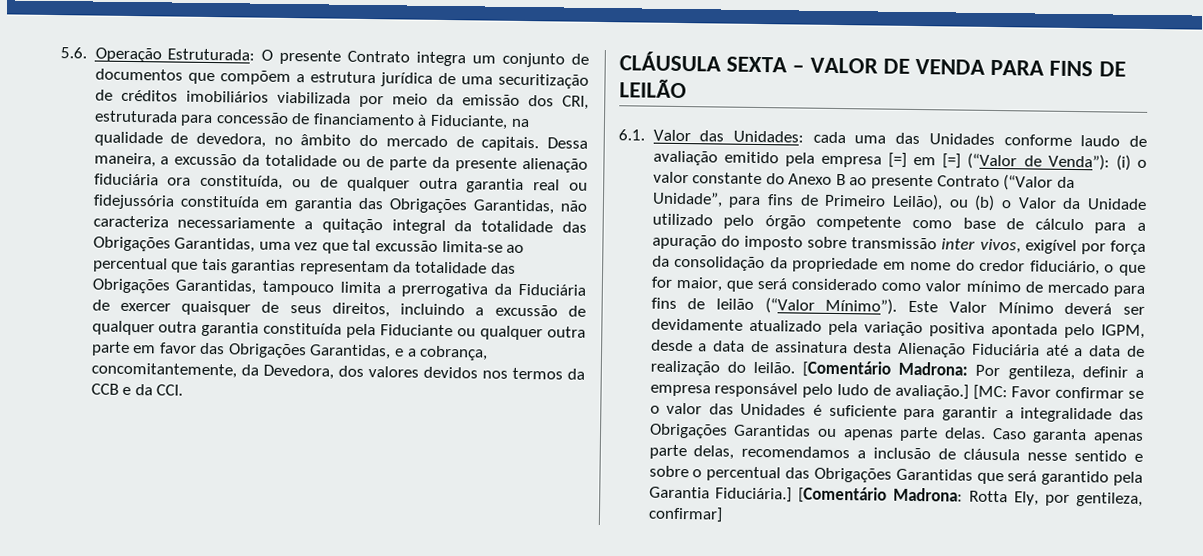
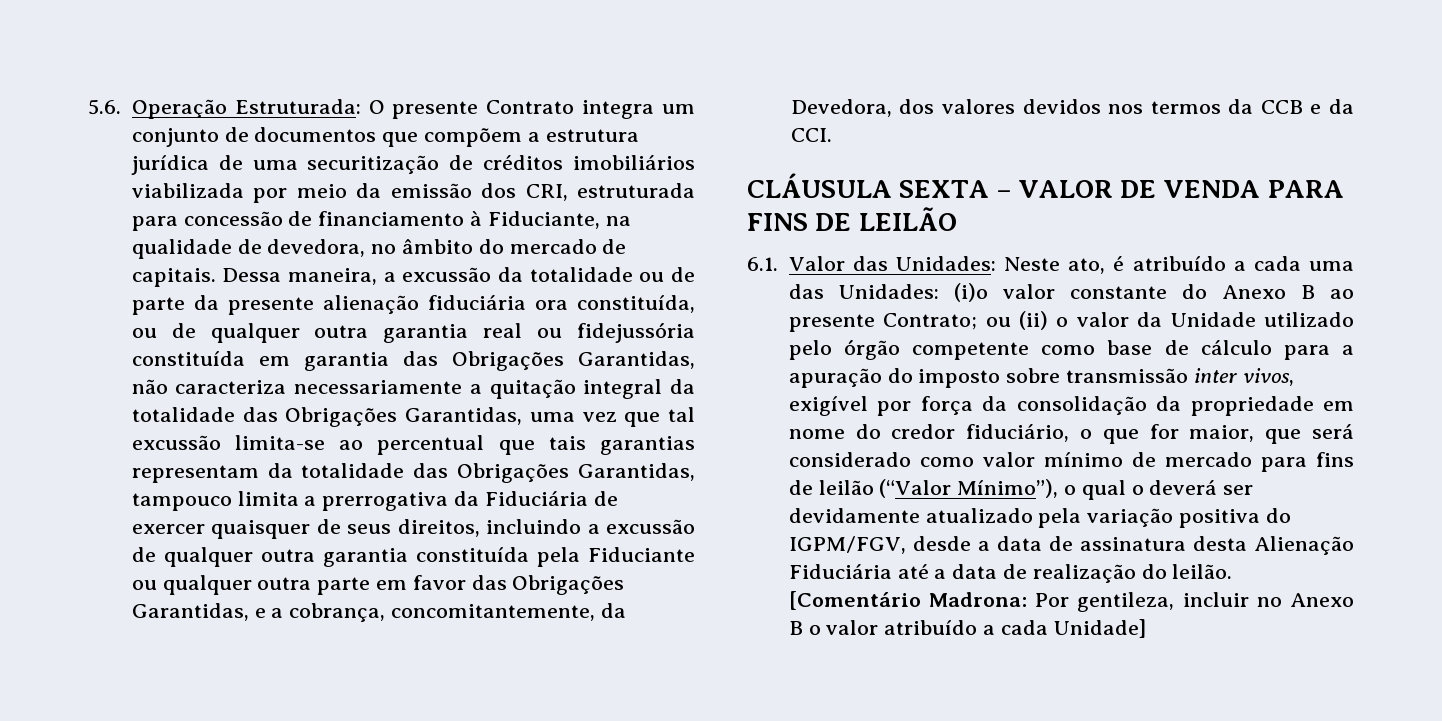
[812,131,1147,147] [652,150,1147,171] cada uma das Unidades conforme laudo de avaliação emitido pela empresa [=] em [=] (“Valor de Venda”): (i) o -> [1004,256,1354,274] [788,283,988,302] Neste ato, é atribuído a cada uma das Unidades: (i)o
[936,174,1075,191] [651,191,1057,212] Contrato (“Valor da Unidade”, para fins de Primeiro Leilão), ou (b) o Valor -> [883,311,1129,330] Contrato; ou (ii) o valor
[825,297,1054,315] Mínimo”). Este Valor Mínimo -> [957,479,1144,500] Mínimo”), o qual o
[990,322,1145,339] apontada pelo IGPM, -> [1265,508,1291,523] [788,536,906,554] do IGPM/FGV,
[1081,366,1144,378] [649,382,1144,401] [649,402,1144,423] [648,423,1144,444] [648,444,1143,462] [648,465,1143,486] [648,486,1143,507] [647,506,723,523] definir a empresa responsável pelo ludo de avaliação.] [MC: Favor confirmar se o valor das Unidades é suficiente para garantir a integralidade das Obrigações Garantidas ou apenas parte delas. Caso garanta apenas parte delas, recomendamos a inclusão de cláusula nesse sentido e sobre o percentual das Obrigações Garantidas que será garantido pela Garantia Fiduciária.] [Comentário Madrona: Rotta Ely, por gentileza, confirmar] -> [1182,592,1354,607] [788,619,1146,638] incluir no Anexo B o valor atribuído a cada Unidade]

